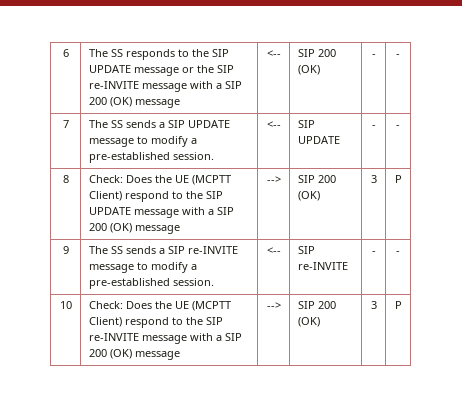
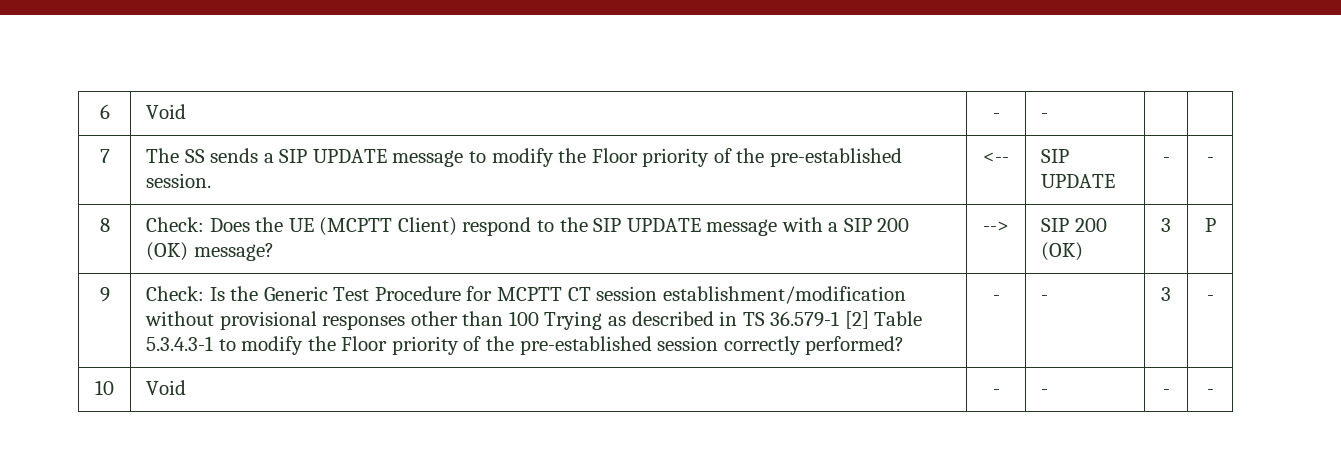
[88,49,229,60] [88,65,234,76] [88,81,242,92] [88,97,180,108] [266,50,281,57] [297,49,336,57] [297,65,320,75] [371,54,376,57] [396,54,400,57] The SS responds to the SIP UPDATE message or the SIP re-INVITE message with a SIP 200 (OK) message | <-- | SIP 200 (OK) | - | - -> [146,104,187,119] [992,113,1000,119] [1041,113,1049,119] Void | - | - | |
[190,138,197,144] a -> [558,148,765,167] the Floor priority of the
[134,225,180,234] message -> [193,243,274,261] message?
[88,246,238,254] [88,262,197,273] [88,278,214,289] [266,247,281,254] [297,246,315,254] [297,262,348,270] [371,251,376,254] [396,251,400,254] The SS sends a SIP re-INVITE message to modify a pre-established session. | <-- | SIP re-INVITE | - | - -> [146,286,906,304] [145,311,923,330] [146,336,905,355] [992,295,1000,301] [1041,295,1049,301] [1161,287,1171,301] [1206,295,1214,301] Check: Is the Generic Test Procedure for MCPTT CT session establishment/modification without provisional responses other than 100 Trying as described in TS 36.579-1 [2] Table 5.3.4.3-1 to modify the Floor priority of the pre-established session correctly performed? | - | - | 3 | -
[88,301,231,311] [88,317,223,328] [88,333,242,344] [88,349,180,360] [266,302,281,309] [297,301,336,309] [297,317,320,327] [370,301,377,309] [394,301,402,309] Check: Does the UE (MCPTT Client) respond to the SIP re-INVITE message with a SIP 200 (OK) message | --> | SIP 200 (OK) | 3 | P -> [146,380,187,395] [992,389,1000,395] [1041,389,1049,395] [1162,389,1170,395] [1206,389,1214,395] Void | - | - | - | -

